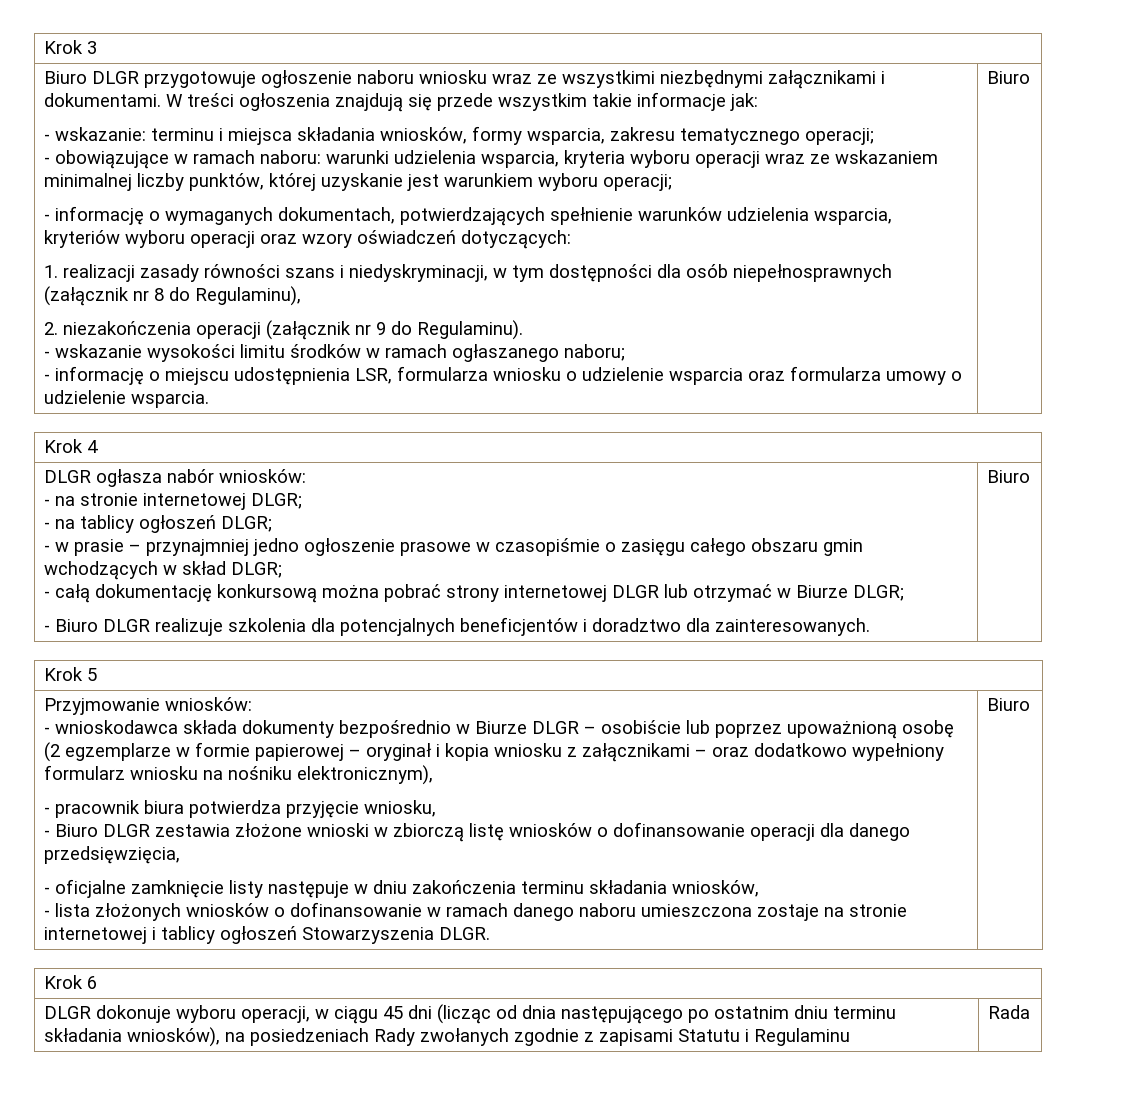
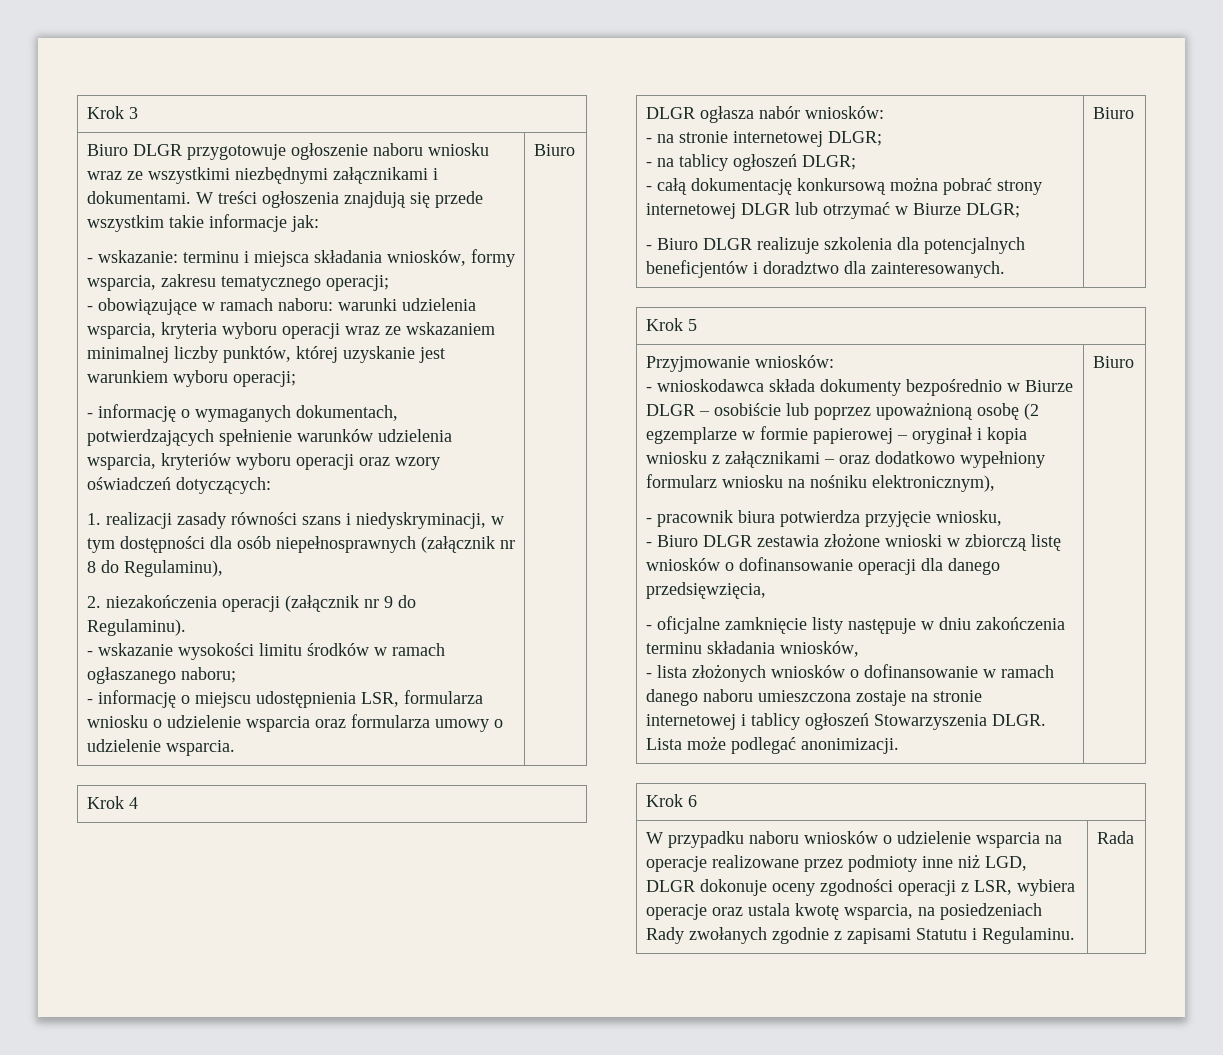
[44,538,864,556] [44,561,283,580] // - w prasie – przynajmniej jedno ogłoszenie prasowe w czasopiśmie o zasięgu całego obszaru gmin wchodzących w skład DLGR; -> (856, 162) none
(491, 933) none -> [645,736,899,754] Lista może podlegać anonimizacji.
[44,1004,897,1024] [44,1027,221,1047] DLGR dokonuje wyboru operacji, w ciągu 45 dni (licząc od dnia następującego po ostatnim dniu terminu składania wniosków), -> [645,831,1062,848] [645,854,1027,872] [645,879,1075,896] [645,903,913,920] W przypadku naboru wniosków o udzielenie wsparcia na operacje realizowane przez podmioty inne niż LGD, DLGR dokonuje oceny zgodności operacji z LSR, wybiera operacje oraz ustala kwotę wsparcia,
[754,1028,851,1046] Regulaminu -> [981,927,1075,944] Regulaminu.

